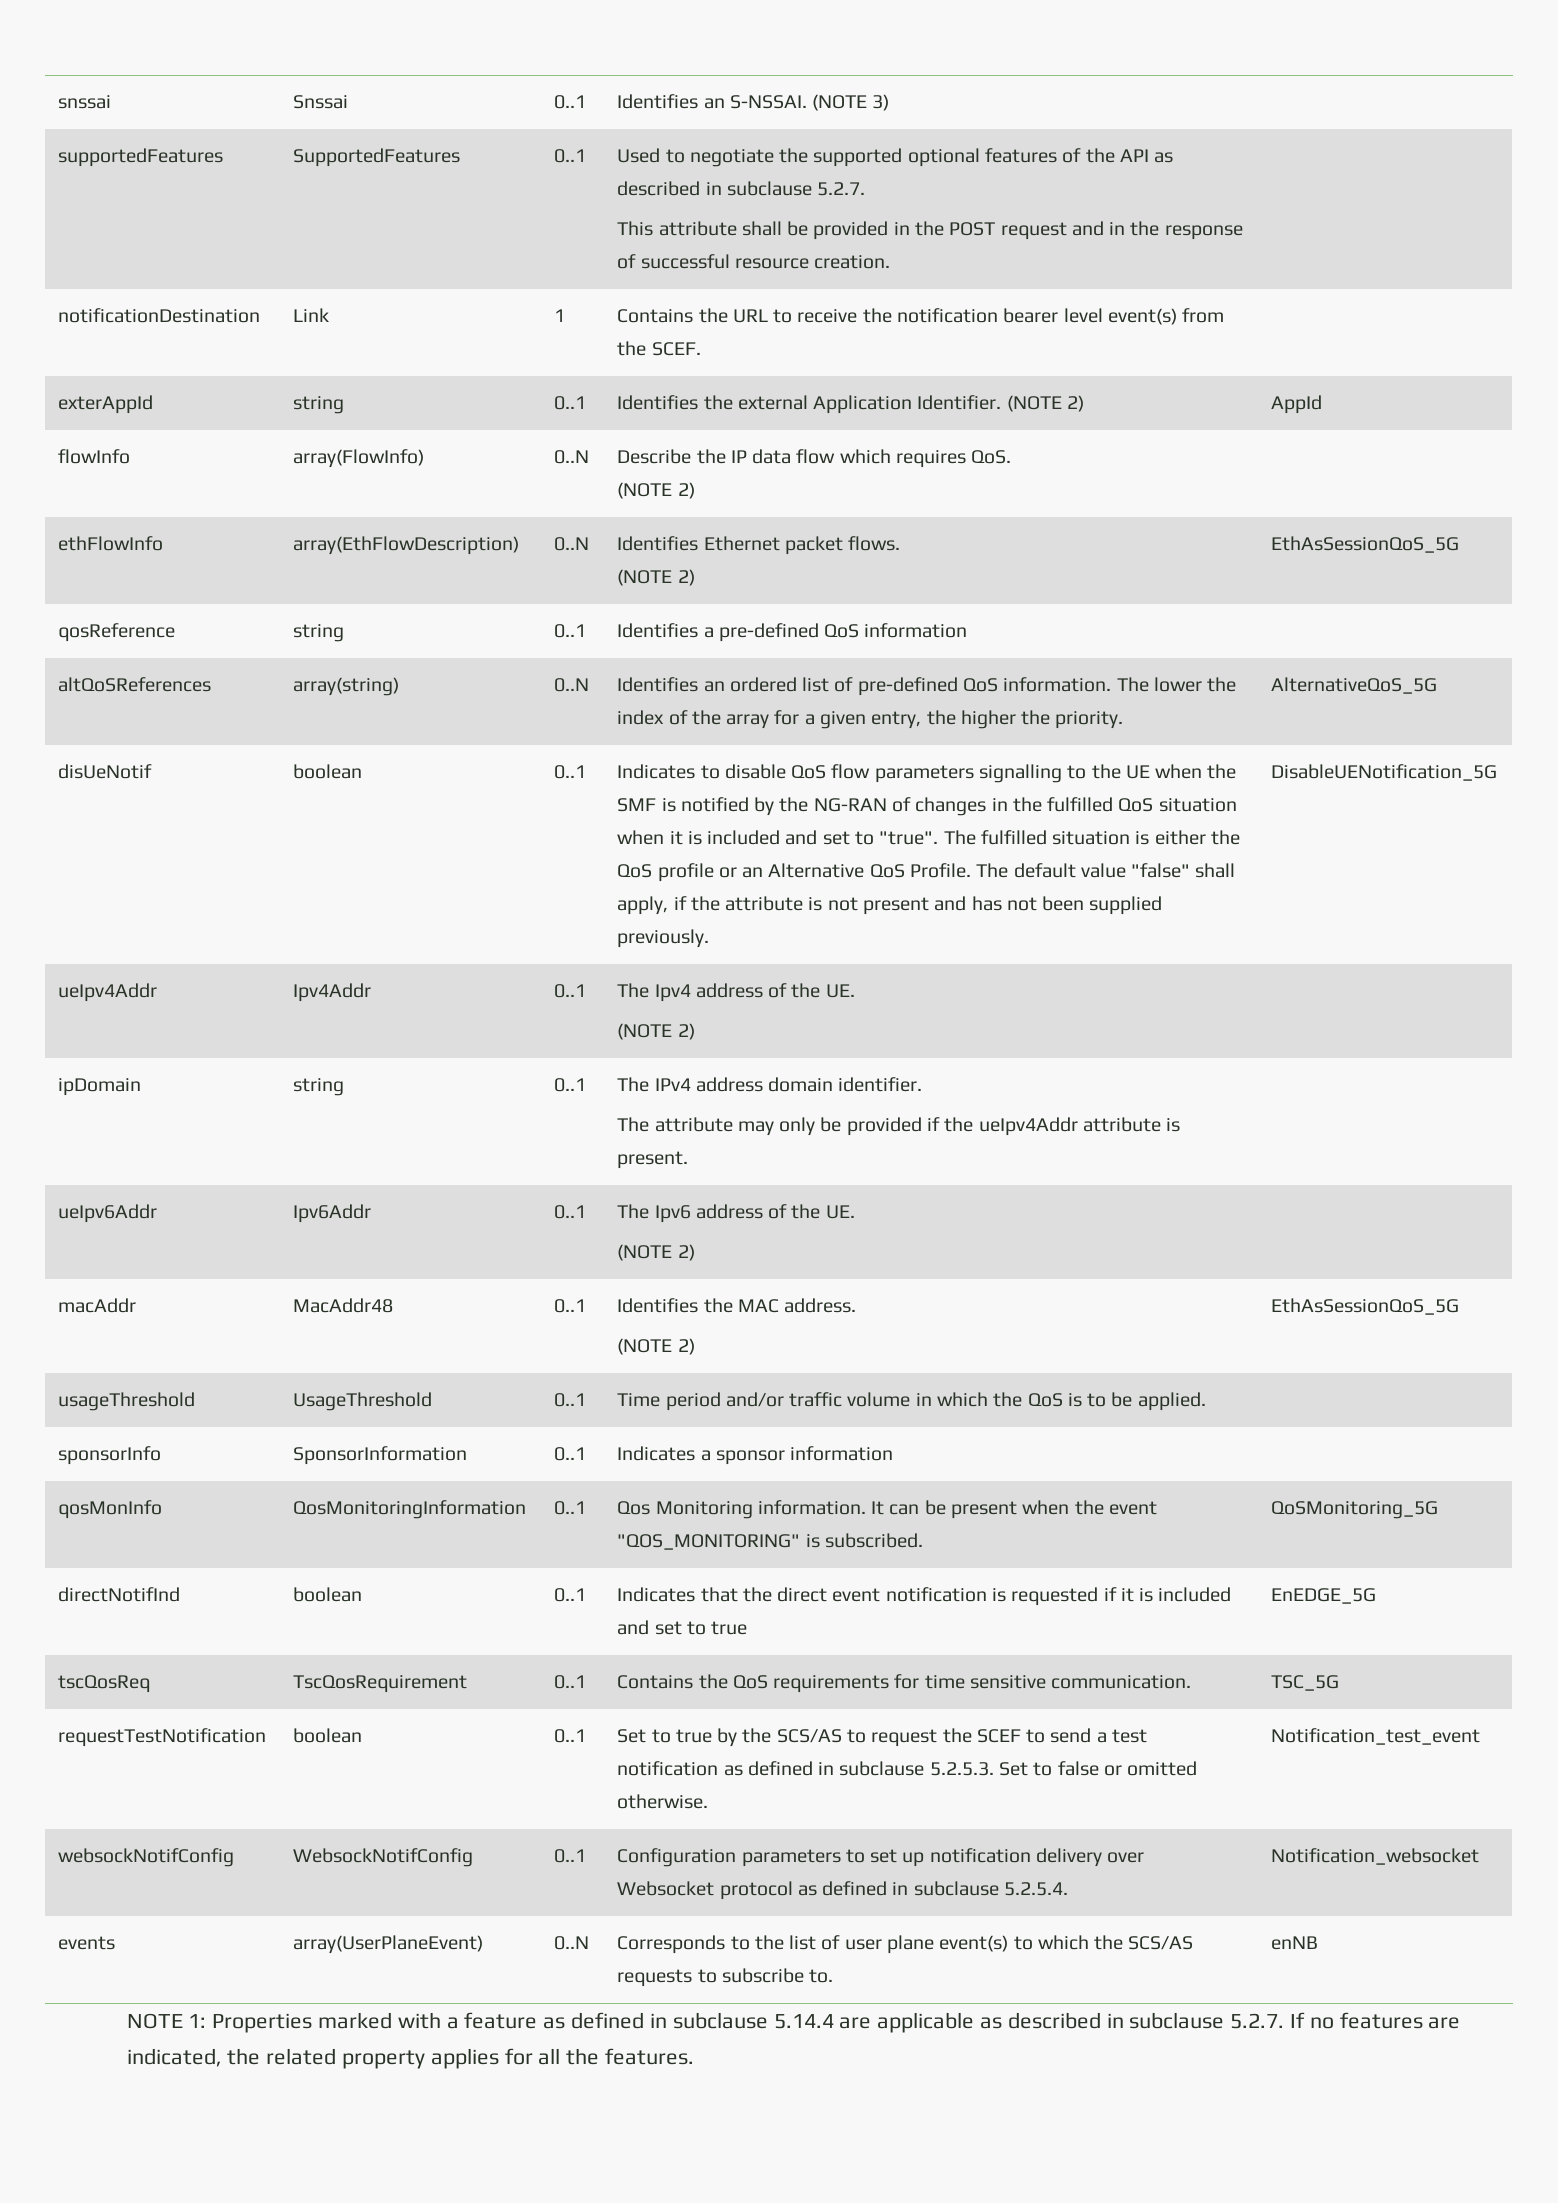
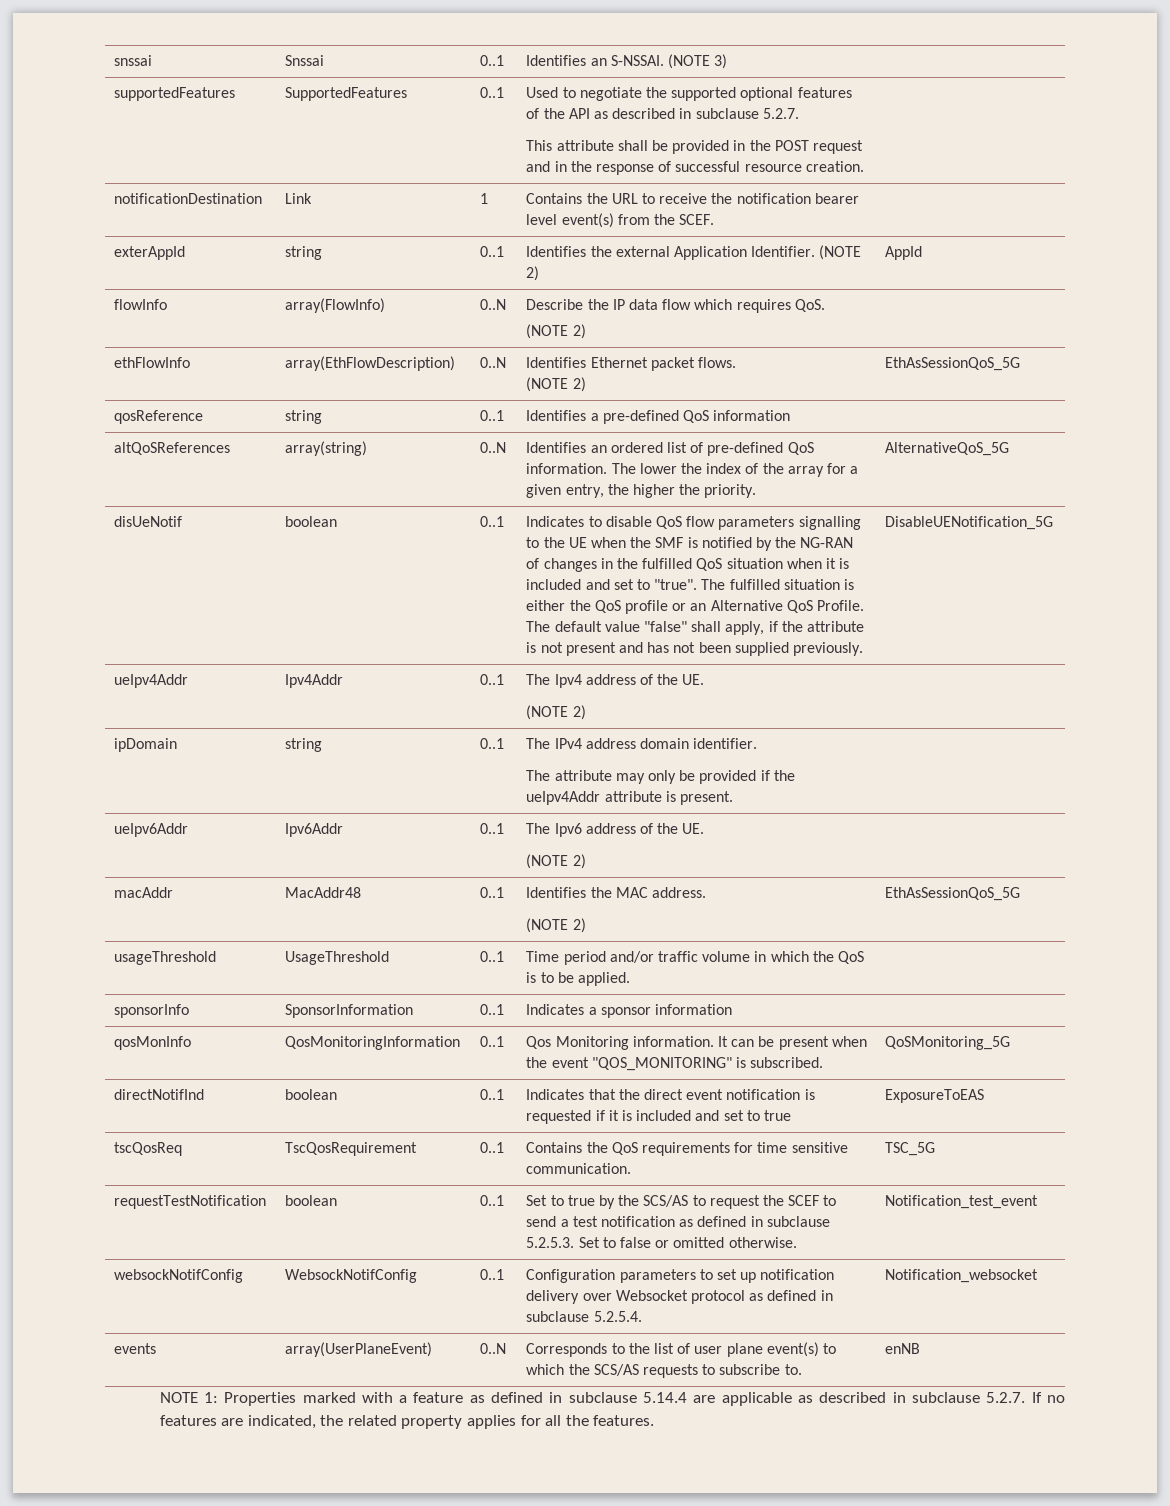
[1271,1588,1377,1604] EnEDGE_5G -> [885,1089,985,1103] ExposureToEAS

